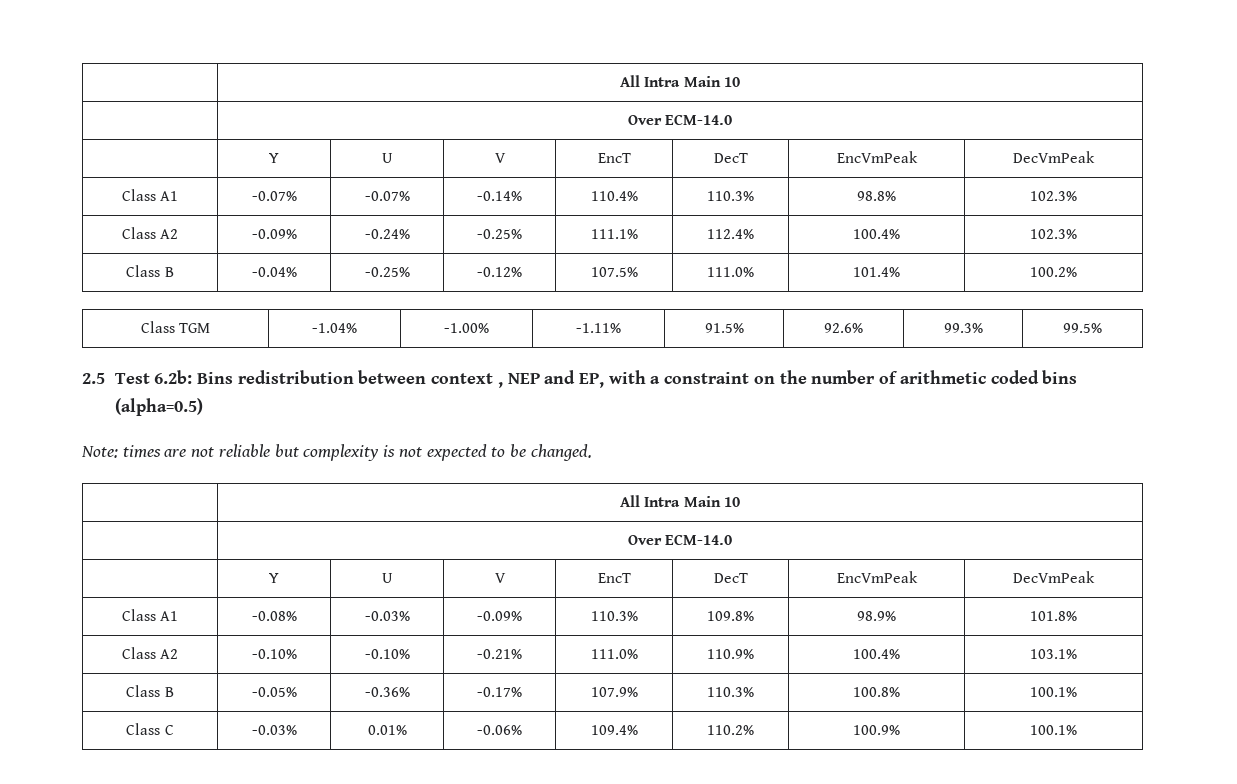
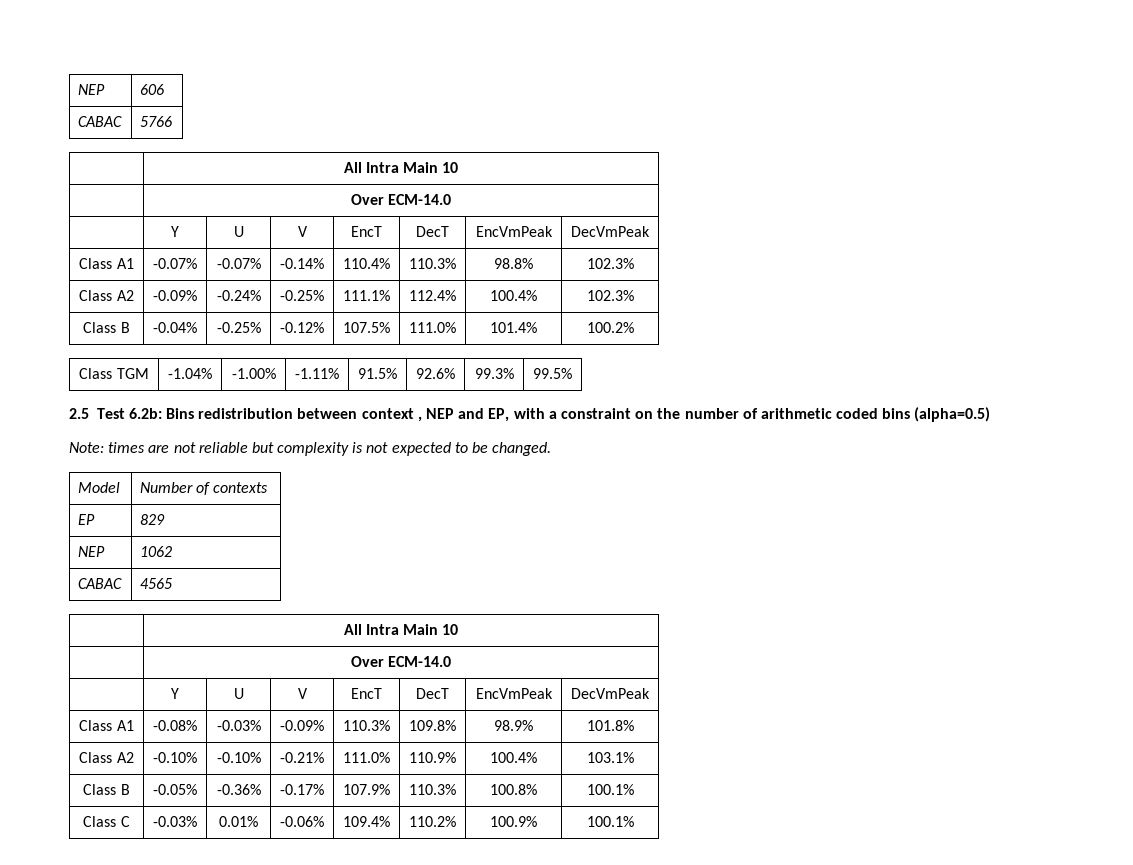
(620, 81) none -> [78,84,106,95] [140,84,165,95] [78,116,123,127] [140,116,173,127] NEP | 606 // CABAC | 5766 //
(592, 452) none -> [78,482,121,493] [140,482,269,495] [78,514,96,525] [140,514,166,525] [78,546,106,557] [140,546,173,557] [78,578,123,589] [140,578,173,589] // Model | Number of contexts // EP | 829 // NEP | 1062 // CABAC | 4565

